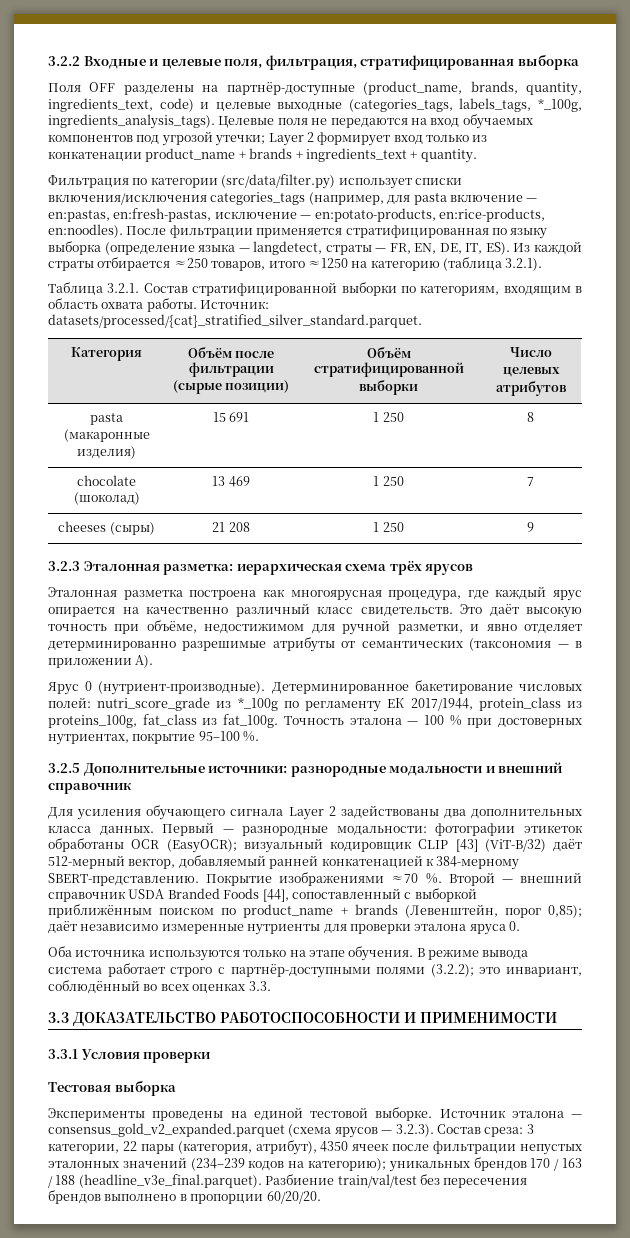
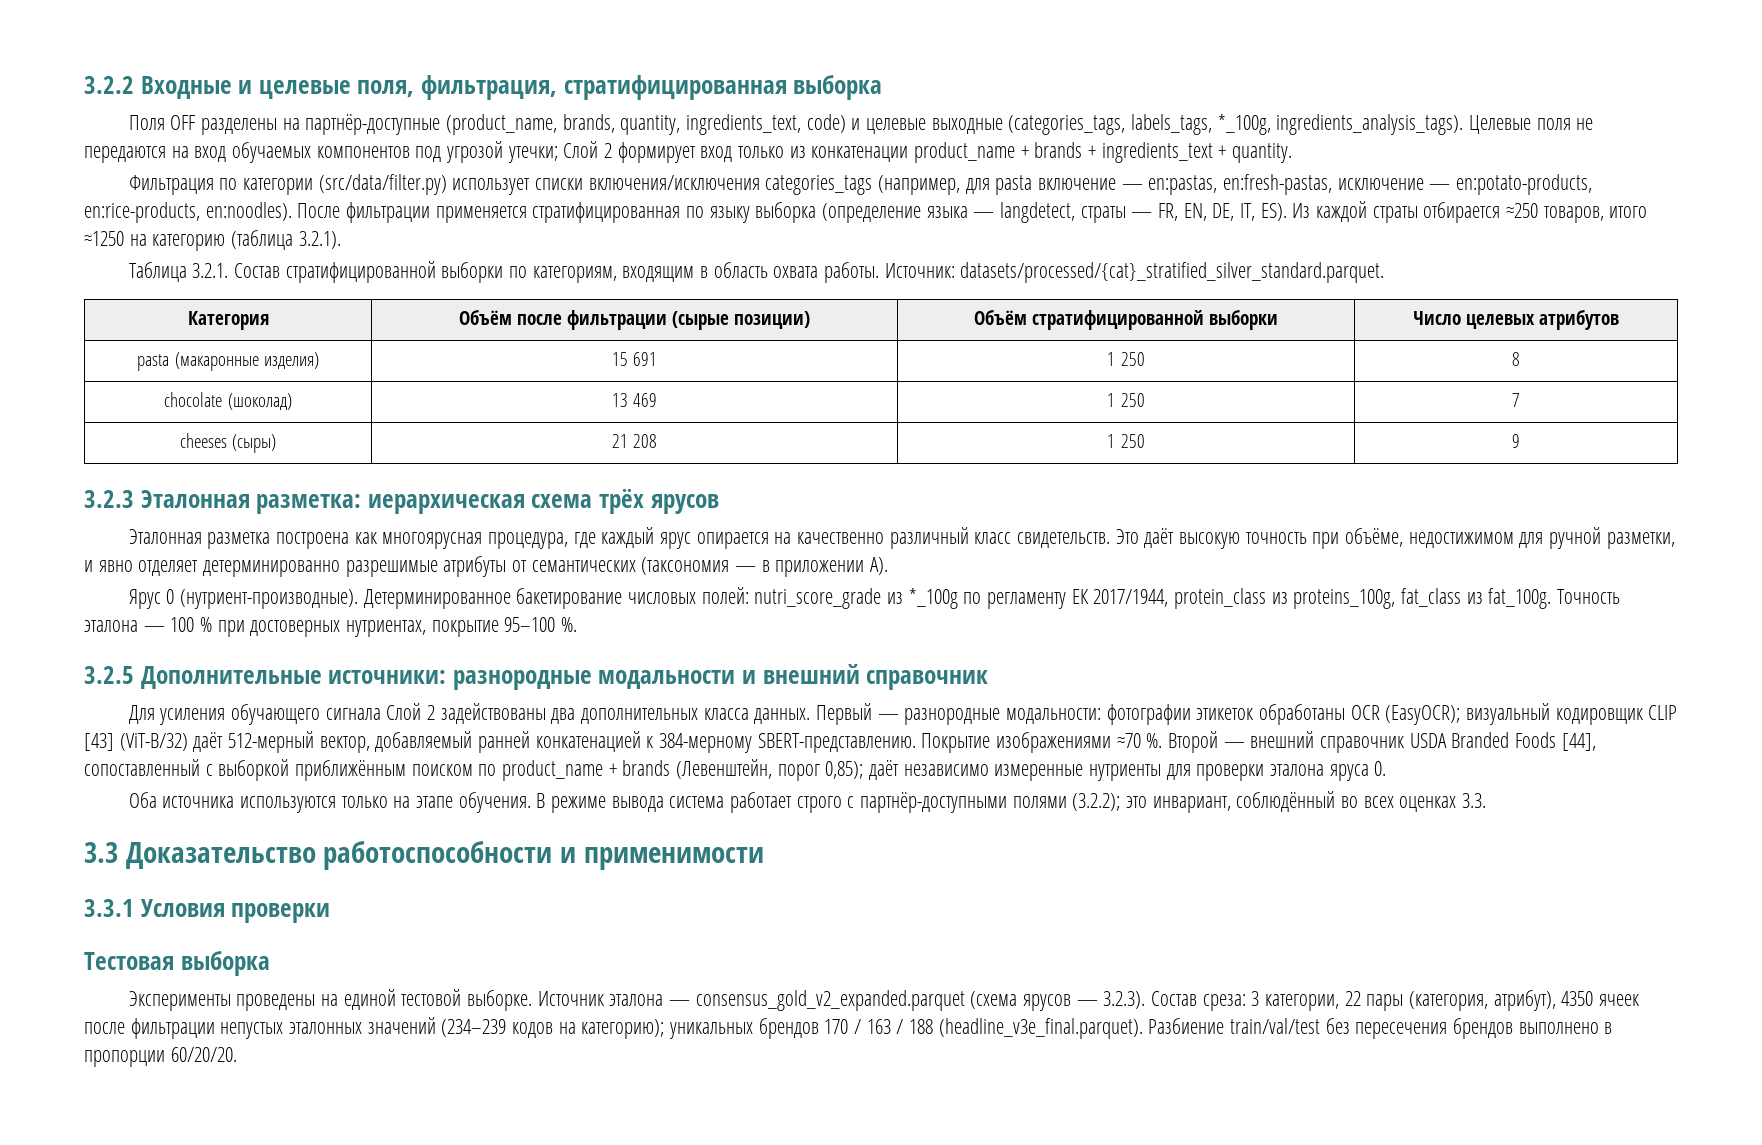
[268,133,304,146] Layer -> [563,141,599,158] Слой
[288,807,324,820] Layer -> [386,703,422,720] Слой
[73,1012,557,1027] ДОКАЗАТЕЛЬСТВО РАБОТОСПОСОБНОСТИ И ПРИМЕНИМОСТИ -> [125,841,764,870] Доказательство работоспособности и применимости

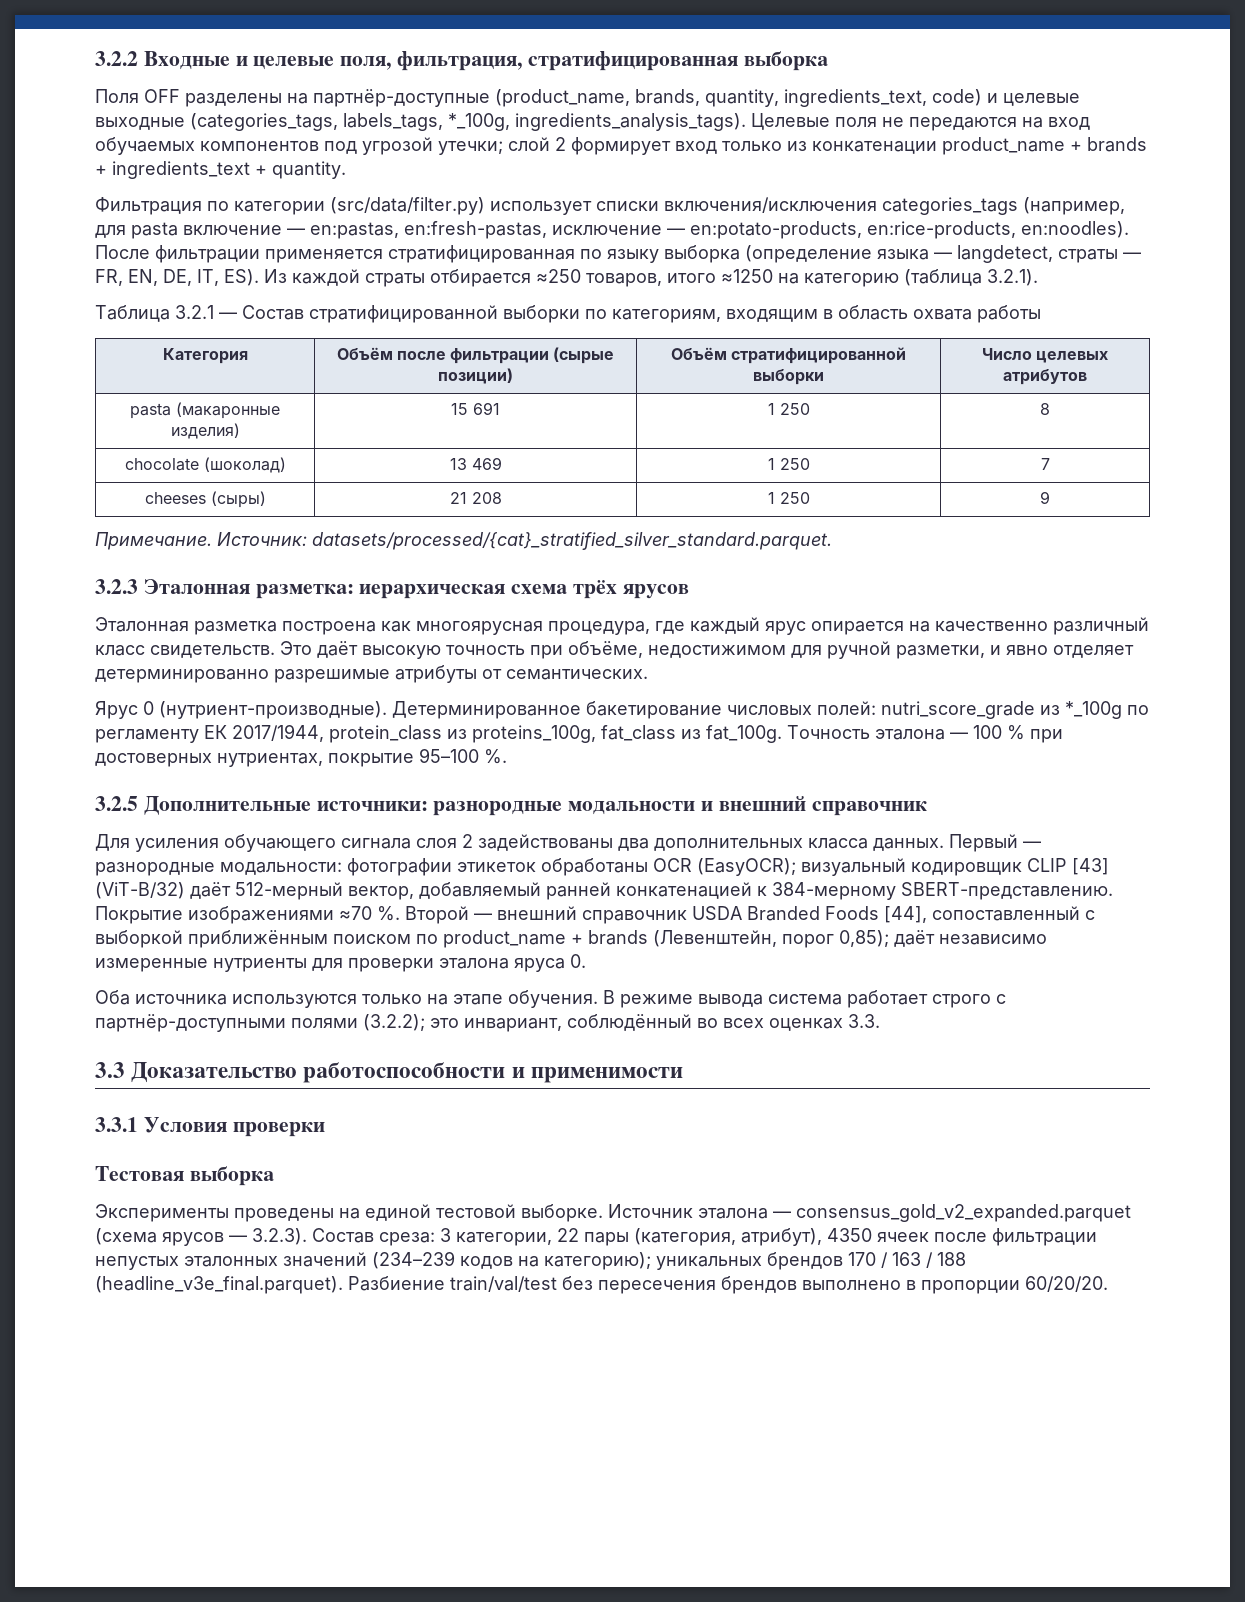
[563,141,599,158] Слой -> [508,137,550,151] слой
[192,263,229,278] 3.2.1. -> [175,305,237,319] 3.2.1 —
[823,262,1385,283] работы. Источник: datasets/processed/{cat}_stratified_silver_standard.parquet. -> [977,305,1041,323] работы
(1520, 441) none -> [95,532,832,550] // Примечание. Источник: datasets/processed/{cat}_stratified_silver_standard.parquet.
[531,557,889,577] семантических (таксономия — в приложении A). -> [506,669,648,680] семантических.
[386,703,422,720] Слой -> [416,838,457,848] слоя

